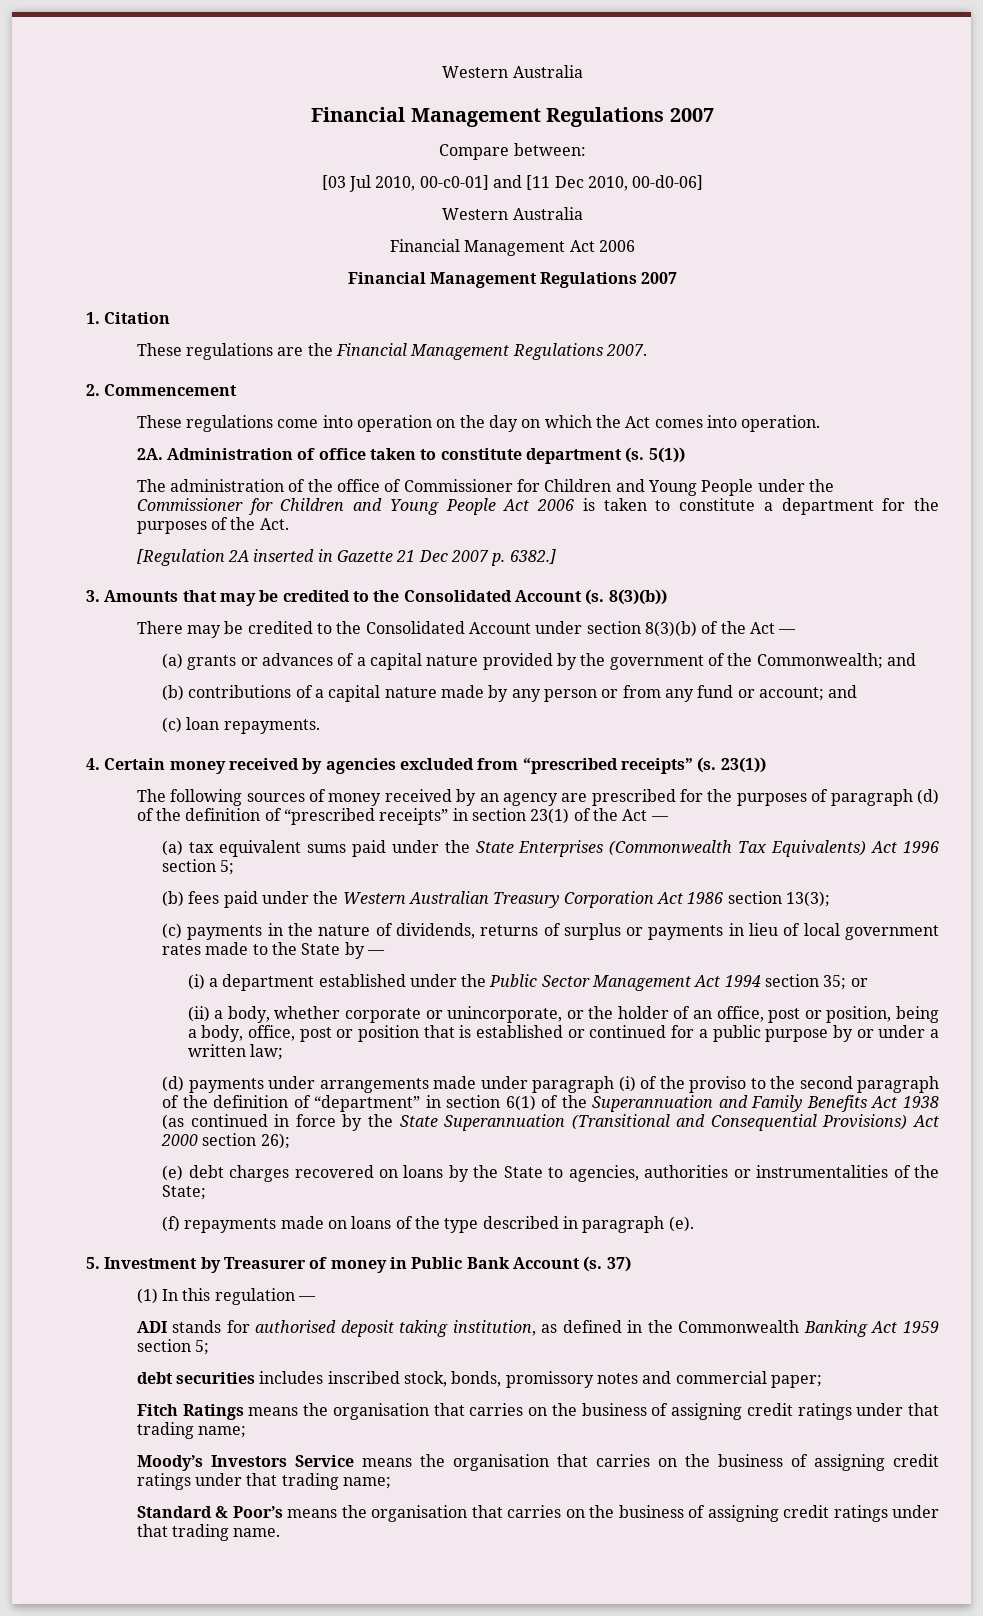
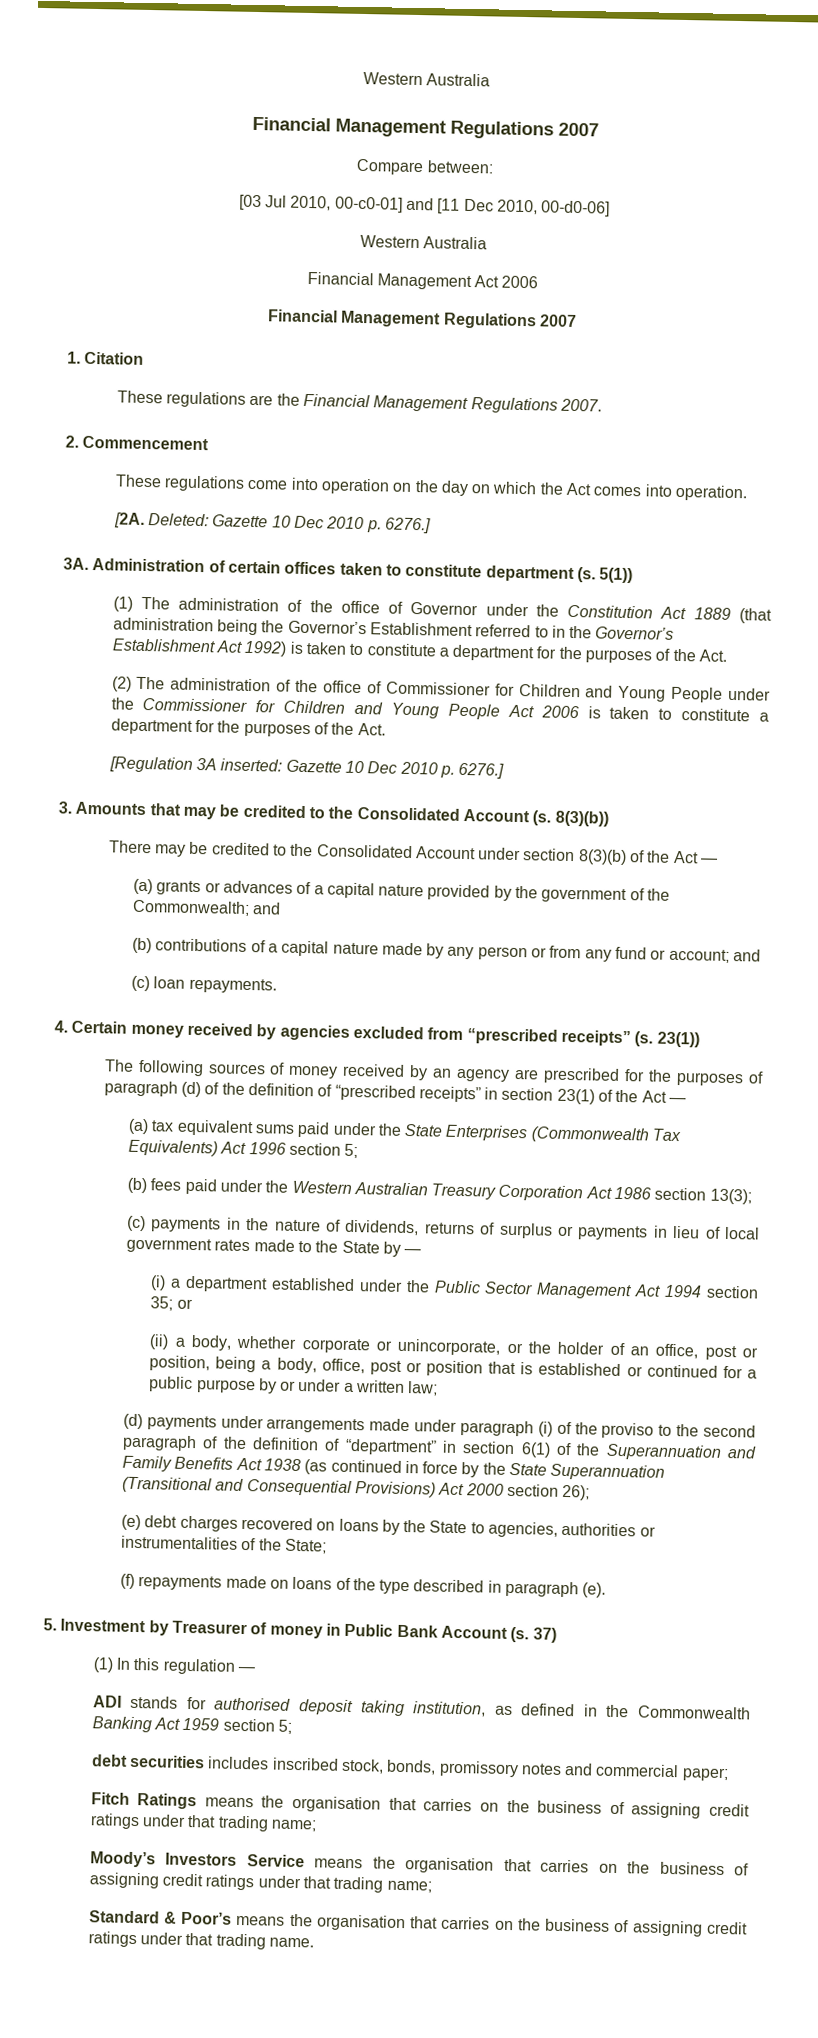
[136,448,366,460] 2A. Administration of office -> [113,512,431,534] [63,557,337,575] [2A. Deleted: Gazette 10 Dec 2010 p. 6276.] // 3A. Administration of certain offices
(685, 455) none -> [112,596,772,624] [112,617,675,640] [111,638,728,664] [111,676,132,692] (1) The administration of the office of Governor under the Constitution Act 1889 (that administration being the Governor’s Establishment referred to in the Governor’s Establishment Act 1992) is taken to constitute a department for the purposes of the Act. // (2)
[228,549,556,566] 2A inserted in Gazette 21 Dec 2007 p. 6382.] -> [195,757,505,779] 3A inserted: Gazette 10 Dec 2010 p. 6276.]

